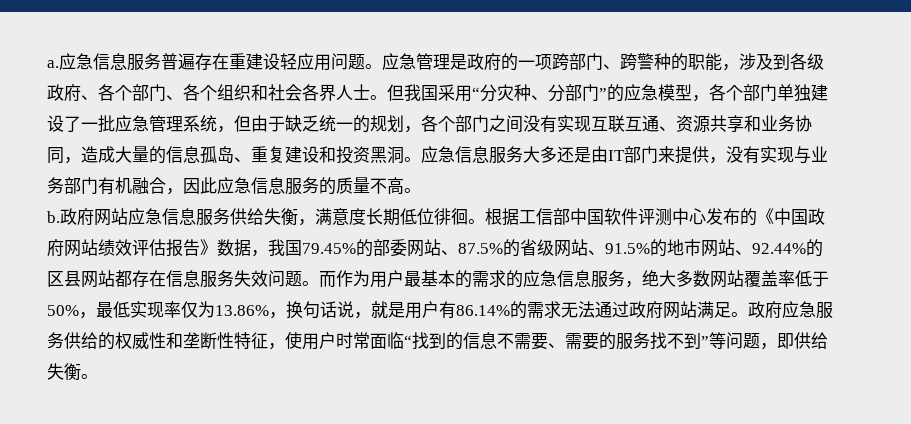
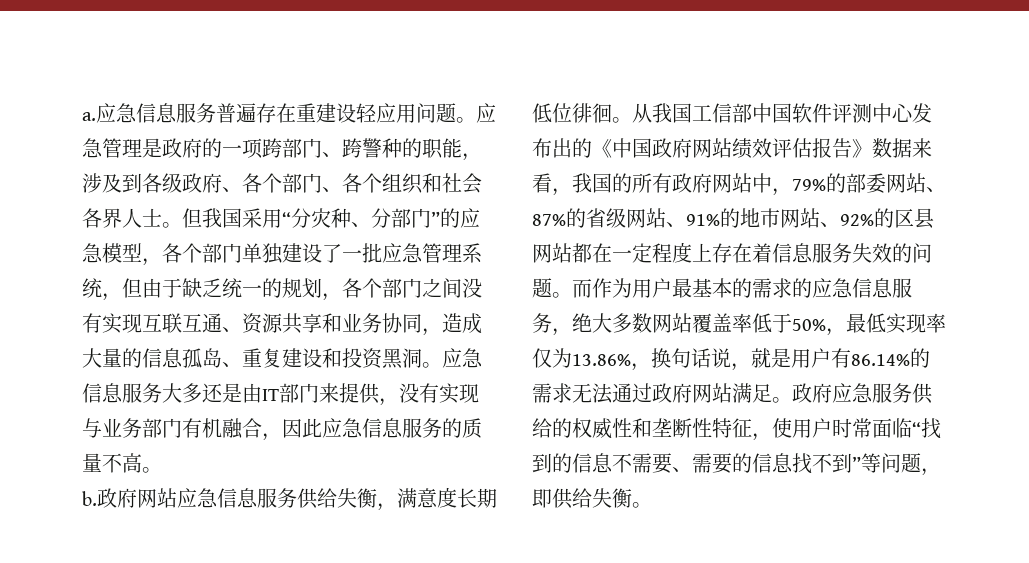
[485,208,519,226] 根据 -> [632,103,692,123] 从我国
(740, 216) none -> [552,138,572,158] 出
[251,239,356,257] ，我国79.45% -> [912,138,932,158] [532,173,826,196] 来看，我国的所有政府网站中，79%
[458,243,503,254] 87.5% -> [532,214,566,226] 87%
[605,243,650,254] 91.5% -> [686,214,720,226] 91%
[752,243,806,254] 92.44% -> [840,214,874,226] 92%
[132,270,166,287] 存在 -> [592,242,772,263] 在一定程度上存在着
(268, 278) none -> [892,243,912,263] 的
[616,332,650,350] 服务 -> [752,453,793,473] 信息

